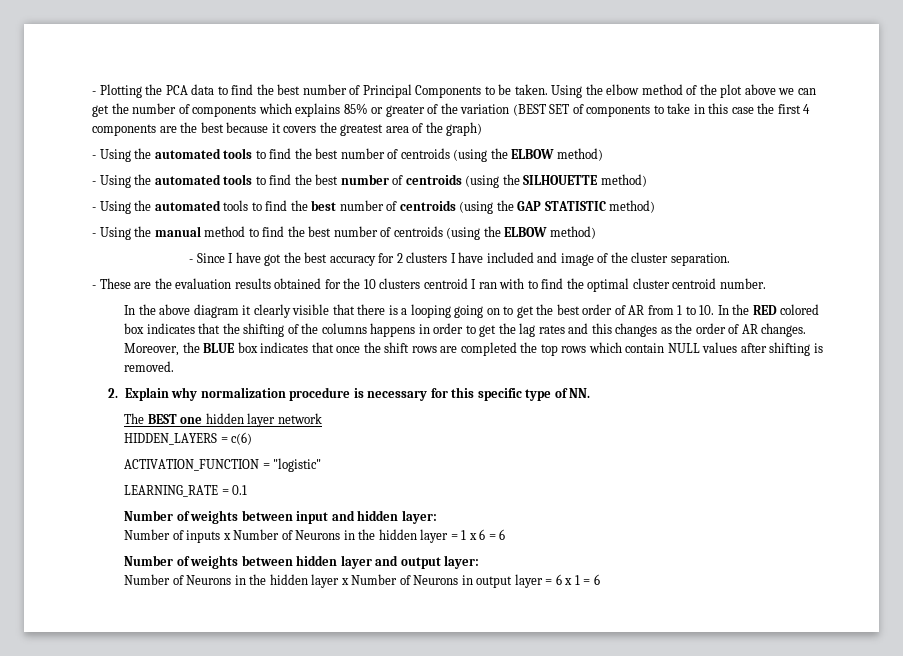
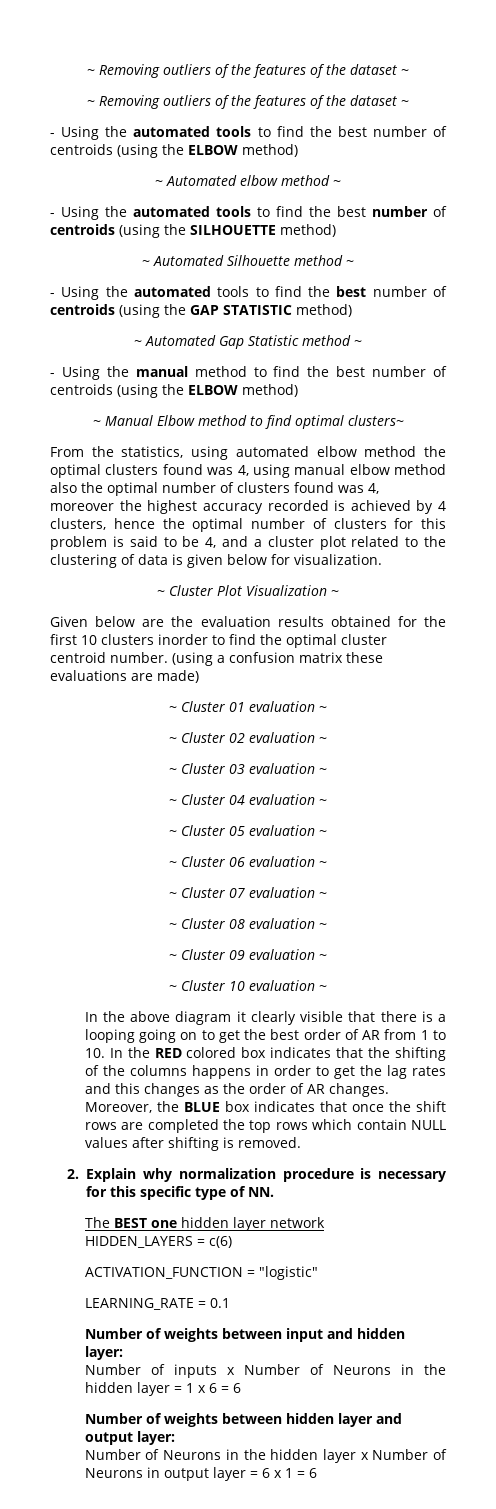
[92,84,816,98] [92,103,811,117] [92,122,483,136] - Plotting the PCA data to find the best number of Principal Components to be taken. Using the elbow method of the plot above we can get the number of components which explains 85% or greater of the variation (BEST SET of components to take in this case the first 4 components are the best because it covers the greatest area of the graph) -> [87,64,409,78] [87,95,409,109] ~ Removing outliers of the features of the dataset ~ // ~ Removing outliers of the features of the dataset ~
(603, 154) none -> [155,175,341,186] // ~ Automated elbow method ~
(647, 180) none -> [142,255,354,266] // ~ Automated Silhouette method ~
(656, 206) none -> [134,335,362,349] // ~ Automated Gap Statistic method ~
[189,252,730,266] [92,278,131,289] - Since I have got the best accuracy for 2 clusters I have included and image of the cluster separation. // - These -> [92,415,404,429] [50,446,447,460] [50,464,446,478] [50,482,379,496] [50,500,446,514] [50,518,446,532] [50,536,446,550] [50,554,382,568] [157,585,339,596] [50,616,136,627] ~ Manual Elbow method to find optimal clusters~ // From the statistics, using automated elbow method the optimal clusters found was 4, using manual elbow method also the optimal number of clusters found was 4, moreover the highest accuracy recorded is achieved by 4 clusters, hence the optimal number of clusters for this problem is said to be 4, and a cluster plot related to the clustering of data is given below for visualization. // ~ Cluster Plot Visualization ~ // Given below
(361, 283) none -> [50,634,77,645] first
[423,278,525,289] centroid I ran with -> [158,634,208,645] inorder
(766, 283) none -> [172,652,383,666] [50,670,199,683] [169,701,327,712] [169,732,327,743] [169,763,327,774] [169,794,327,805] [169,825,327,836] [169,856,327,867] [169,887,327,898] [169,918,327,929] [169,949,327,960] [169,980,327,991] (using a confusion matrix these evaluations are made) // ~ Cluster 01 evaluation ~ // ~ Cluster 02 evaluation ~ // ~ Cluster 03 evaluation ~ // ~ Cluster 04 evaluation ~ // ~ Cluster 05 evaluation ~ // ~ Cluster 06 evaluation ~ // ~ Cluster 07 evaluation ~ // ~ Cluster 08 evaluation ~ // ~ Cluster 09 evaluation ~ // ~ Cluster 10 evaluation ~

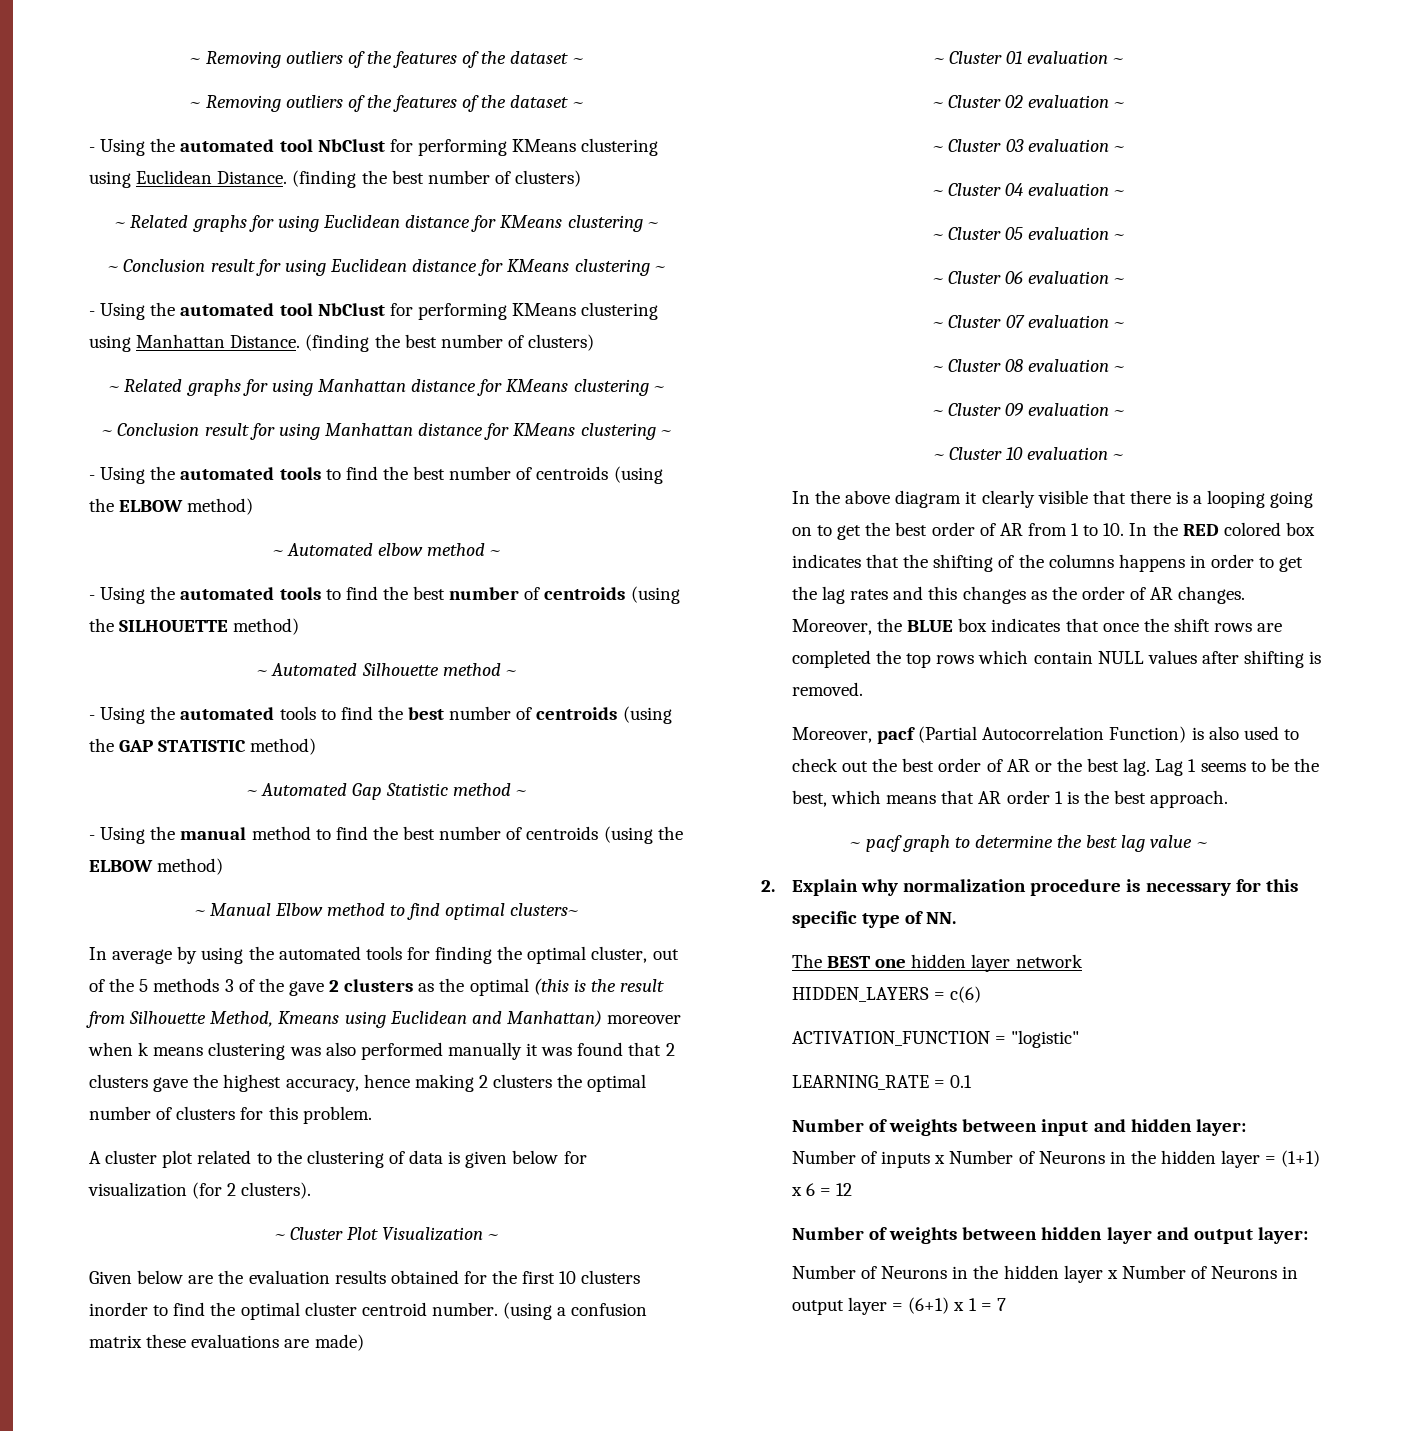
(409, 103) none -> [89,138,659,156] [89,170,582,188] [115,215,658,232] [108,259,665,276] [89,302,659,320] [89,334,595,352] [109,379,664,396] [102,423,671,440] // - Using the automated tool NbClust for performing KMeans clustering using Euclidean Distance. (finding the best number of clusters) // ~ Related graphs for using Euclidean distance for KMeans clustering ~ // ~ Conclusion result for using Euclidean distance for KMeans clustering ~ // - Using the automated tool NbClust for performing KMeans clustering using Manhattan Distance. (finding the best number of clusters) // ~ Related graphs for using Manhattan distance for KMeans clustering ~ // ~ Conclusion result for using Manhattan distance for KMeans clustering ~
[50,446,447,460] [50,464,446,478] [50,482,379,496] [50,500,446,514] [50,518,155,530] From the statistics, using automated elbow method the optimal clusters found was 4, using manual elbow method also the optimal number of clusters found was 4, moreover the highest accuracy recorded is achieved by 4 clusters, hence -> [89,946,679,964] [89,978,665,996] [86,1010,682,1028] [88,1042,675,1060] [89,1074,553,1092] In average by using the automated tools for finding the optimal cluster, out of the 5 methods 3 of the gave 2 clusters as the optimal (this is the result from Silhouette Method, Kmeans using Euclidean and Manhattan) moreover when k means clustering was also performed manually it was found that 2 clusters gave the highest accuracy, hence making 2 clusters
[50,536,262,550] problem is said to be 4, and a -> [302,1106,372,1124] [89,1151,101,1164] problem. // A
[294,554,382,565] visualization. -> [88,1182,312,1199] visualization (for 2 clusters).
(301, 1142) none -> [791,726,1299,744] [791,758,1319,776] [791,790,1229,808] [850,835,1207,852] // Moreover, pacf (Partial Autocorrelation Function) is also used to check out the best order of AR or the best lag. Lag 1 seems to be the best, which means that AR order 1 is the best approach. // ~ pacf graph to determine the best lag value ~
[185,1383,194,1393] 1 -> [1281,1150,1321,1167] (1+1)
[232,1383,241,1393] 6 -> [836,1183,853,1196] 12
[261,1468,270,1478] 6 -> [908,1297,950,1314] (6+1)
[308,1468,317,1478] 6 -> [996,1298,1006,1311] 7

